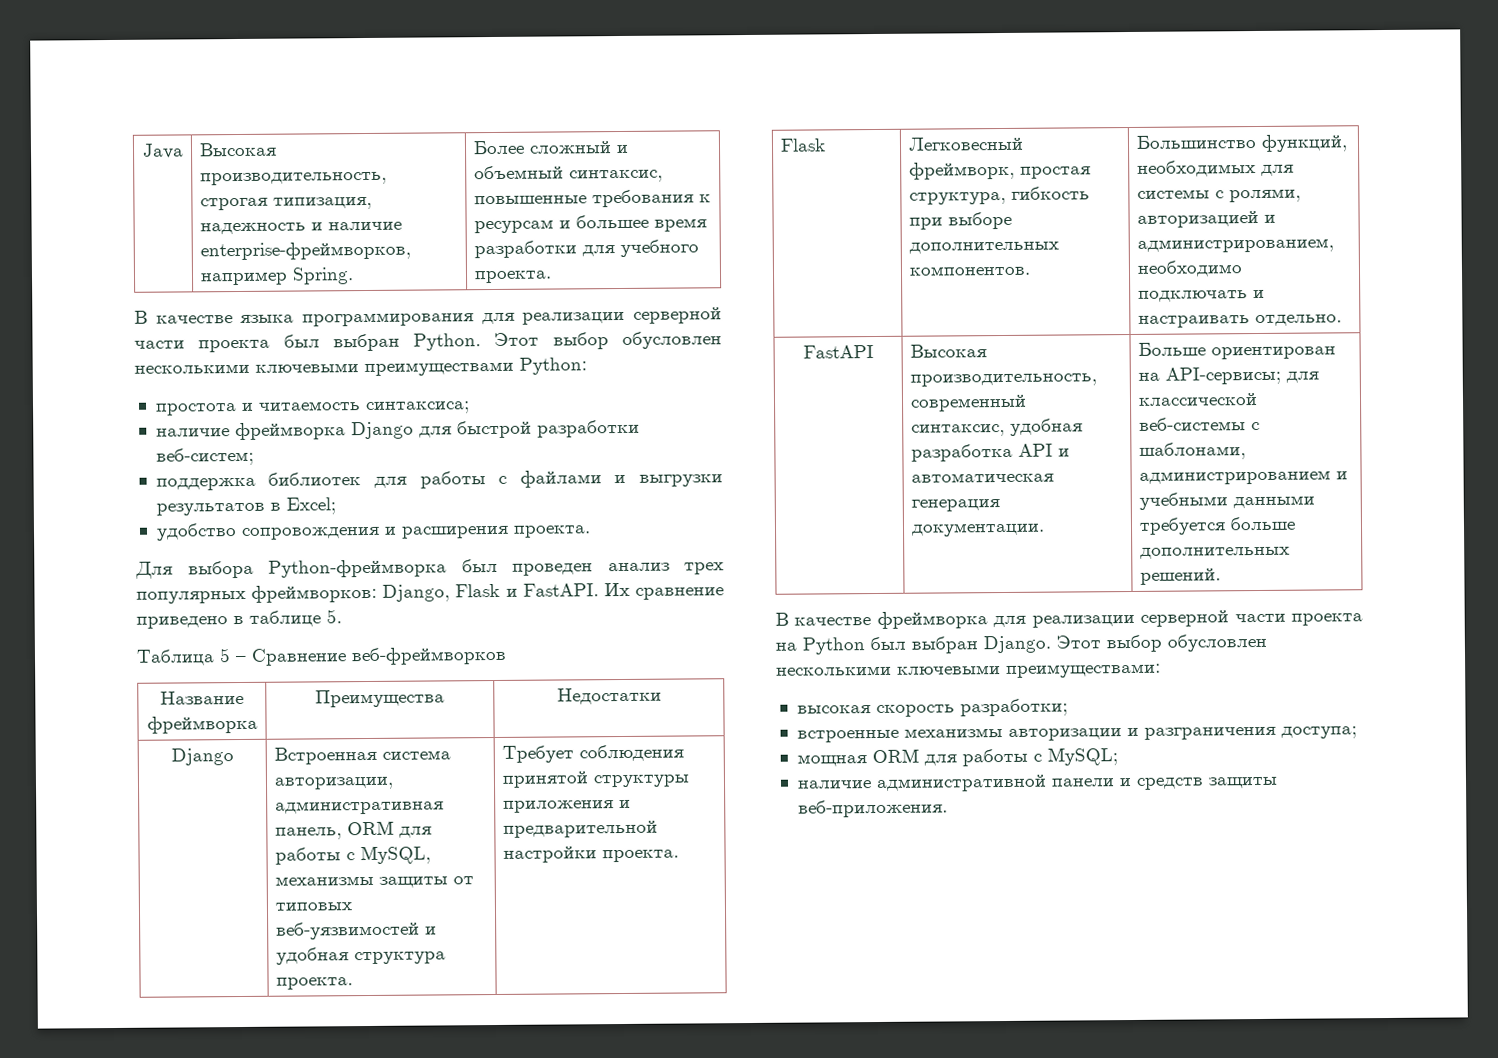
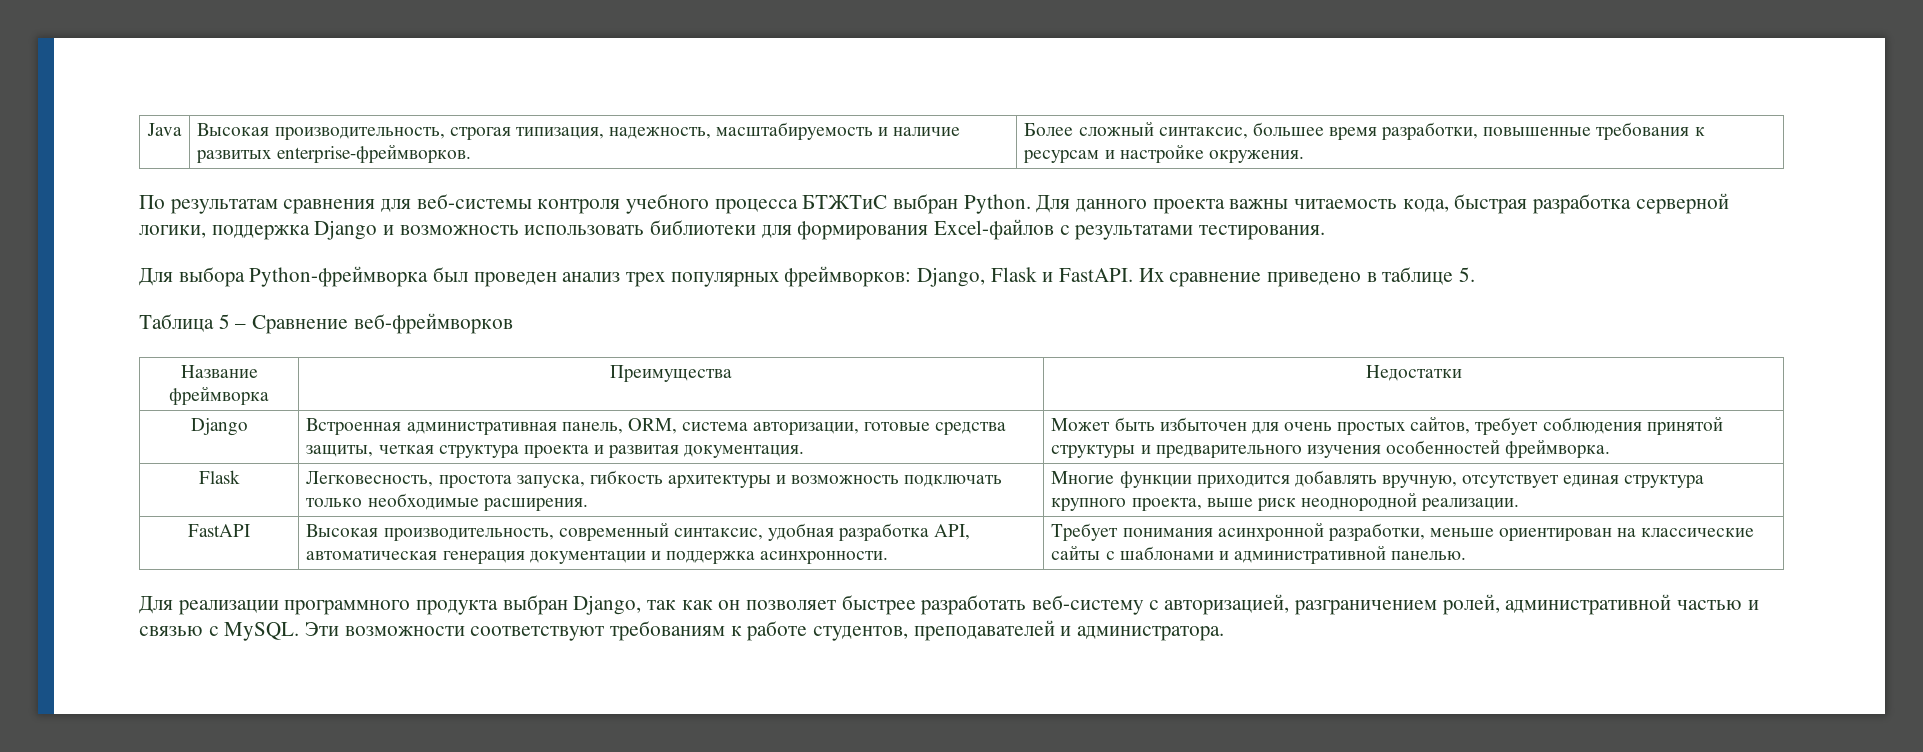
[199,221,402,235] [199,241,411,261] [199,267,354,286] [472,140,629,155] [473,165,663,183] надежность и наличие enterprise-фреймворков, например Spring. | Более сложный и объемный синтаксис, -> [609,122,961,140] [196,145,471,163] [1024,122,1479,140] надежность, масштабируемость и наличие развитых enterprise-фреймворков. | Более сложный синтаксис, большее время разработки,
[575,214,707,232] [473,239,699,259] [473,270,552,284] [134,307,722,327] [134,331,722,353] [134,357,587,377] [154,401,470,416] [155,419,640,441] [155,447,254,466] [155,470,723,491] [155,497,336,516] [155,523,591,541] большее время разработки для учебного проекта. // В качестве языка программирования для реализации серверной части проекта был выбран Python. Этот выбор обусловлен несколькими ключевыми преимуществами Python: // простота и читаемость синтаксиса; // наличие фреймворка Django для быстрой разработки веб-систем; // поддержка библиотек для работы с файлами и выгрузки результатов в Excel; // удобство сопровождения и расширения проекта. -> [1119,145,1304,163] [139,193,1729,214] [139,219,1326,240] настройке окружения. // По результатам сравнения для веб-системы контроля учебного процесса БТЖТиС выбран Python. Для данного проекта важны читаемость кода, быстрая разработка серверной логики, поддержка Django и возможность использовать библиотеки для формирования Excel-файлов с результатами тестирования.
[381,750,451,760] [273,776,394,790] [274,800,444,815] [274,820,432,840] [274,845,431,865] [274,875,474,888] [274,902,352,911] [275,921,437,940] [275,947,446,965] [275,977,353,990] [501,744,684,763] [501,771,690,788] [502,799,631,813] [502,820,658,838] [502,846,679,863] [779,138,826,152] [907,136,1024,151] [908,161,1091,180] [908,186,1090,205] [908,211,1012,230] [908,241,1059,254] [908,265,1031,276] [1135,134,1348,152] [1136,160,1294,177] [1136,188,1301,203] [1136,210,1276,228] [1136,238,1334,253] [1136,260,1243,277] [1137,289,1265,302] [1137,314,1342,328] система авторизации, административная панель, ORM для работы с MySQL, механизмы защиты от типовых веб-уязвимостей и удобная структура проекта. | Требует соблюдения принятой структуры приложения и предварительной настройки проекта. // Flask | Легковесный фреймворк, простая структура, гибкость при выборе дополнительных компонентов. | Большинство функций, необходимых для системы с ролями, авторизацией и администрированием, необходимо подключать и настраивать отдельно. -> [406,418,1007,435] [306,445,805,458] [1051,417,1723,435] [1051,440,1611,458] [198,470,240,484] [306,470,1003,488] [306,493,588,511] [1051,470,1705,488] [1051,493,1520,511] административная панель, ORM, система авторизации, готовые средства защиты, четкая структура проекта и развитая документация. | Может быть избыточен для очень простых сайтов, требует соблюдения принятой структуры и предварительного изучения особенностей фреймворка. // Flask | Легковесность, простота запуска, гибкость архитектуры и возможность подключать только необходимые расширения. | Многие функции приходится добавлять вручную, отсутствует единая структура крупного проекта, выше риск неоднородной реализации.
[1017,443,1070,457] [910,472,1054,483] [910,499,1000,512] [910,522,1045,537] [1137,342,1336,360] [1137,366,1319,385] [1137,393,1258,406] [1138,417,1260,431] [1138,442,1246,460] [1138,470,1348,485] [1138,492,1315,510] [1138,516,1296,535] [1139,546,1290,559] [1139,568,1221,585] [775,610,1363,629] [775,633,1267,655] [776,663,1161,678] [796,698,1068,718] [796,726,1357,743] [796,747,1118,767] [796,774,1278,793] [797,799,948,818] API и автоматическая генерация документации. | Больше ориентирован на API-сервисы; для классической веб-системы с шаблонами, администрированием и учебными данными требуется больше дополнительных решений. // В качестве фреймворка для реализации серверной части проекта на Python был выбран Django. Этот выбор обусловлен несколькими ключевыми преимуществами: // высокая скорость разработки; // встроенные механизмы авторизации и разграничения доступа; // мощная ORM для работы с MySQL; // наличие административной панели и средств защиты веб-приложения. -> [934,524,971,540] [306,551,889,564] [1051,523,1755,541] [1051,546,1467,564] [139,594,1759,615] [139,620,1225,641] API, автоматическая генерация документации и поддержка асинхронности. | Требует понимания асинхронной разработки, меньше ориентирован на классические сайты с шаблонами и административной панелью. // Для реализации программного продукта выбран Django, так как он позволяет быстрее разработать веб-систему с авторизацией, разграничением ролей, административной частью и связью с MySQL. Эти возможности соответствуют требованиям к работе студентов, преподавателей и администратора.

